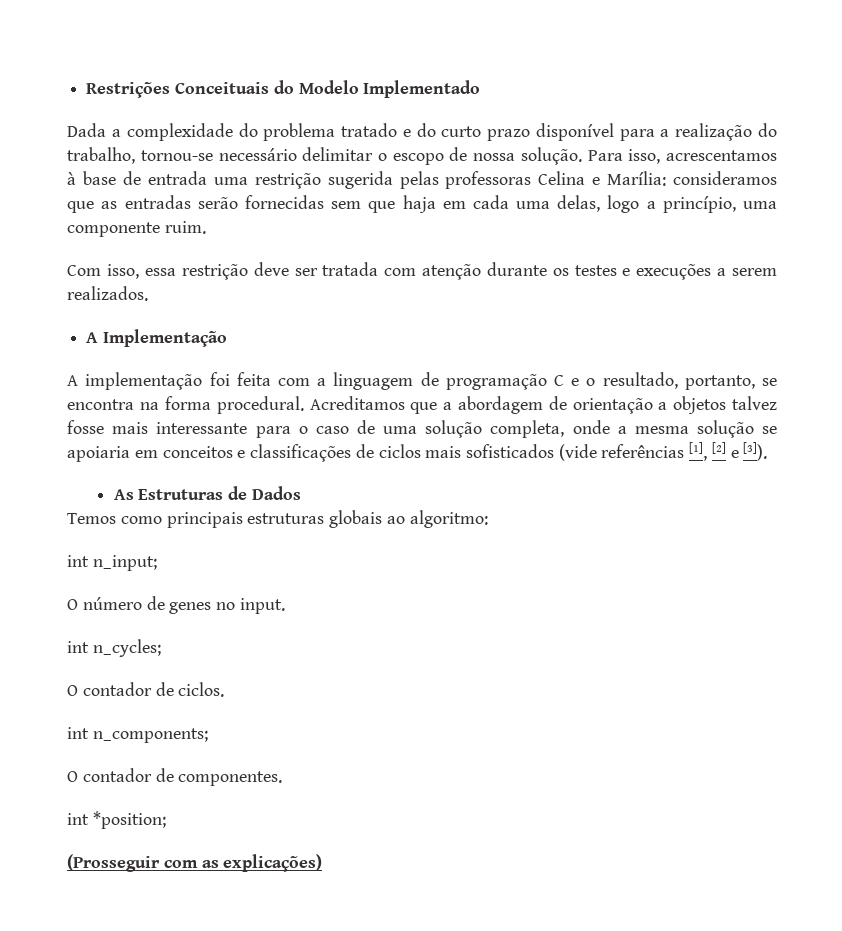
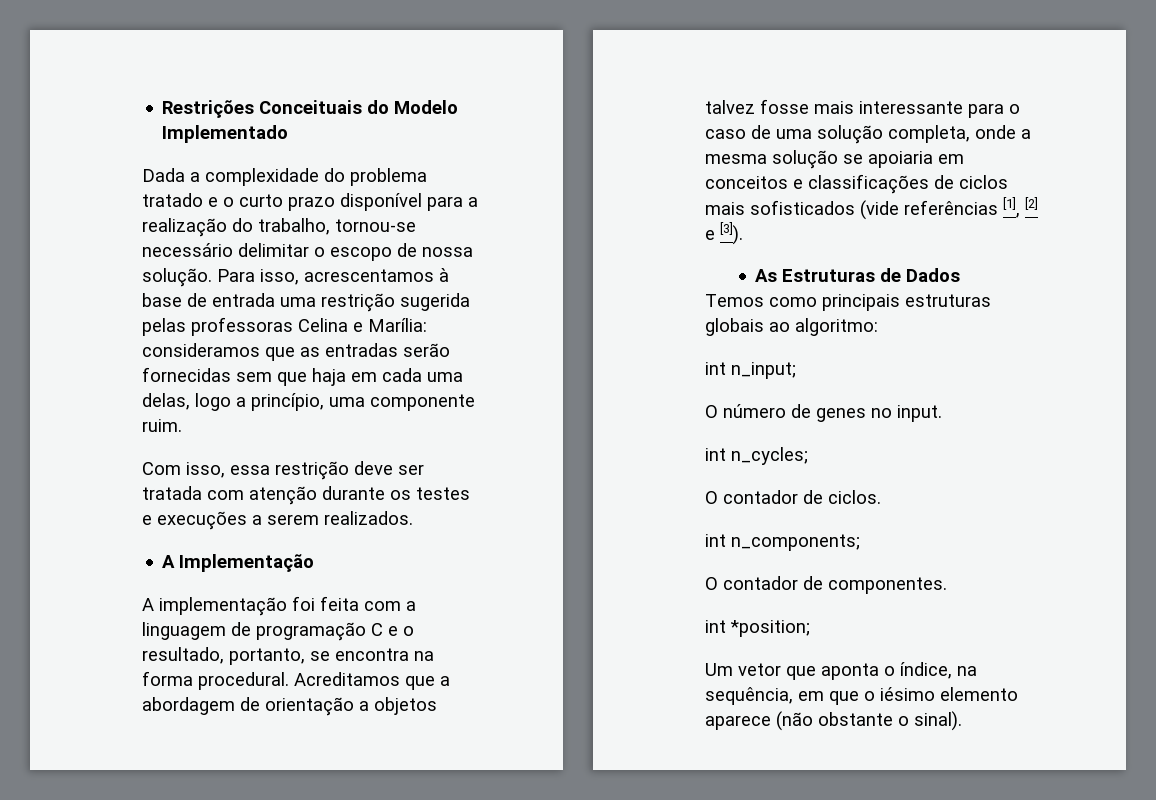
[416,123,436,137] do -> [222,197,234,207] o
[67,854,323,872] (Prosseguir com as explicações) -> [704,662,977,680] [704,687,1018,705] [704,711,962,731] Um vetor que aponta o índice, na sequência, em que o iésimo elemento aparece (não obstante o sinal).

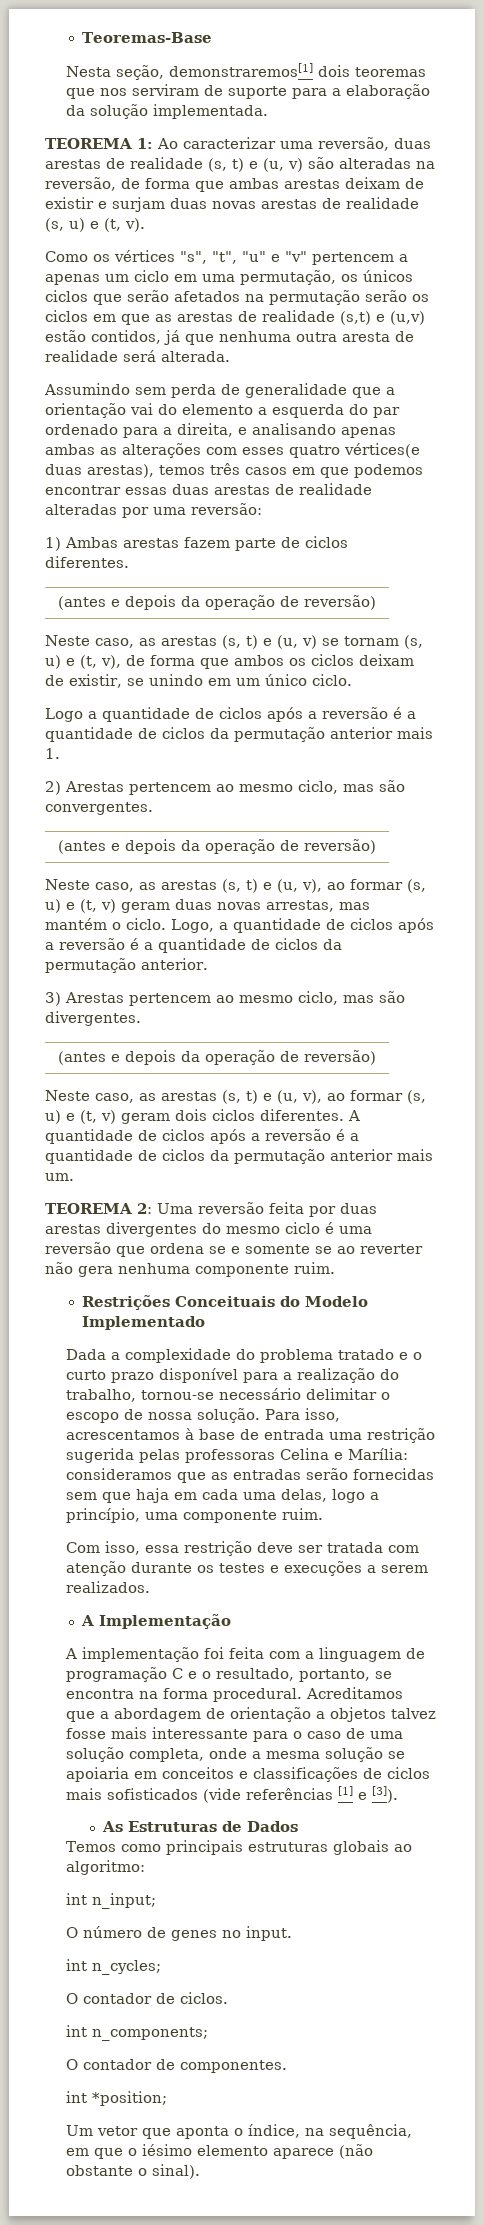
(162, 109) none -> [82,32,213,43] [65,63,426,80] [65,84,430,99] [65,104,268,119] [45,137,431,151] [45,157,435,172] [45,177,424,192] [45,197,419,212] [45,218,145,232] [45,250,408,265] [45,270,413,285] [45,290,429,305] [45,310,425,325] [45,330,414,345] [45,350,230,362] [44,383,395,398] [45,403,400,418] [45,423,396,438] [45,443,420,458] [45,463,423,478] [45,483,372,495] [45,503,262,518] [45,536,348,551] [45,556,129,568] [58,595,376,610] [45,635,423,649] [45,654,414,669] [45,674,352,688] [45,707,416,722] [45,727,433,742] [45,748,60,759] [45,780,405,795] [45,802,153,815] [58,839,376,854] [45,879,426,893] [45,899,370,913] [45,918,434,933] [45,938,342,953] [45,958,208,973] [45,991,405,1006] [45,1011,141,1026] [58,1050,376,1065] [45,1090,426,1104] [45,1109,360,1124] [45,1129,359,1144] [45,1149,433,1164] [45,1173,74,1181] [45,1202,377,1217] [45,1222,372,1237] [45,1242,423,1257] [45,1262,335,1277] Teoremas-Base // Nesta seção, demonstraremos[1] dois teoremas que nos serviram de suporte para a elaboração da solução implementada. // TEOREMA 1: Ao caracterizar uma reversão, duas arestas de realidade (s, t) e (u, v) são alteradas na reversão, de forma que ambas arestas deixam de existir e surjam duas novas arestas de realidade (s, u) e (t, v). // Como os vértices "s", "t", "u" e "v" pertencem a apenas um ciclo em uma permutação, os únicos ciclos que serão afetados na permutação serão os ciclos em que as arestas de realidade (s,t) e (u,v) estão contidos, já que nenhuma outra aresta de realidade será alterada. // Assumindo sem perda de generalidade que a orientação vai do elemento a esquerda do par ordenado para a direita, e analisando apenas ambas as alterações com esses quatro vértices(e duas arestas), temos três casos em que podemos encontrar essas duas arestas de realidade alteradas por uma reversão: // 1) Ambas arestas fazem parte de ciclos diferentes. // (antes e depois da operação de reversão) // Neste caso, as arestas (s, t) e (u, v) se tornam (s, u) e (t, v), de forma que ambos os ciclos deixam de existir, se unindo em um único ciclo. // Logo a quantidade de ciclos após a reversão é a quantidade de ciclos da permutação anterior mais 1. // 2) Arestas pertencem ao mesmo ciclo, mas são convergentes. // (antes e depois da operação de reversão) // Neste caso, as arestas (s, t) e (u, v), ao formar (s, u) e (t, v) geram duas novas arrestas, mas mantém o ciclo. Logo, a quantidade de ciclos após a reversão é a quantidade de ciclos da permutação anterior. // 3) Arestas pertencem ao mesmo ciclo, mas são divergentes. // (antes e depois da operação de reversão) // Neste caso, as arestas (s, t) e (u, v), ao formar (s, u) e (t, v) geram dois ciclos diferentes. A quantidade de ciclos após a reversão é a quantidade de ciclos da permutação anterior mais um. // TEOREMA 2: Uma reversão feita por duas arestas divergentes do mesmo ciclo é uma reversão que ordena se e somente se ao reverter não gera nenhuma componente ruim. //
[1002,197,1038,218] [1], [2] -> [337,1786,353,1796] [1]

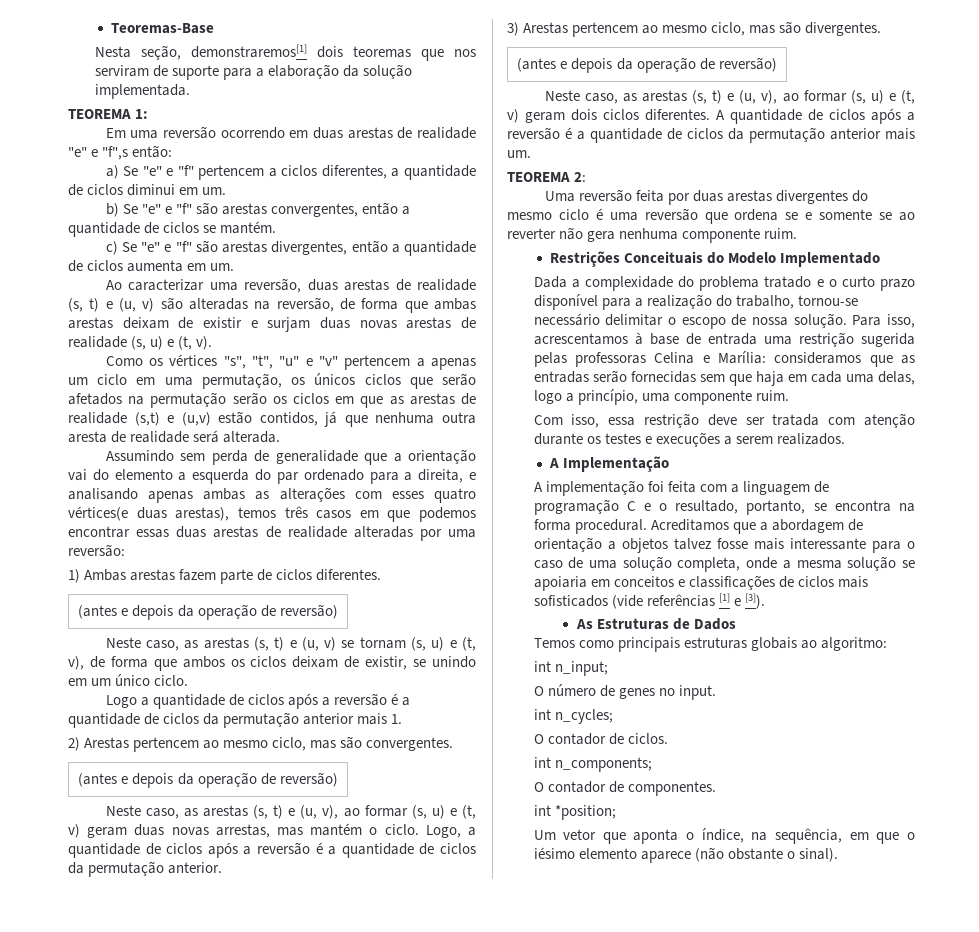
(153, 143) none -> [105,126,477,139] [68,145,173,160] [105,165,476,180] [68,184,227,196] [105,202,411,217] [68,221,277,237] [105,240,477,256] [68,260,235,272] // Em uma reversão ocorrendo em duas arestas de realidade "e" e "f",s então: // a) Se "e" e "f" pertencem a ciclos diferentes, a quantidade de ciclos diminui em um. // b) Se "e" e "f" são arestas convergentes, então a quantidade de ciclos se mantém. // c) Se "e" e "f" são arestas divergentes, então a quantidade de ciclos aumenta em um. //
(152, 1208) none -> (587, 177) //

